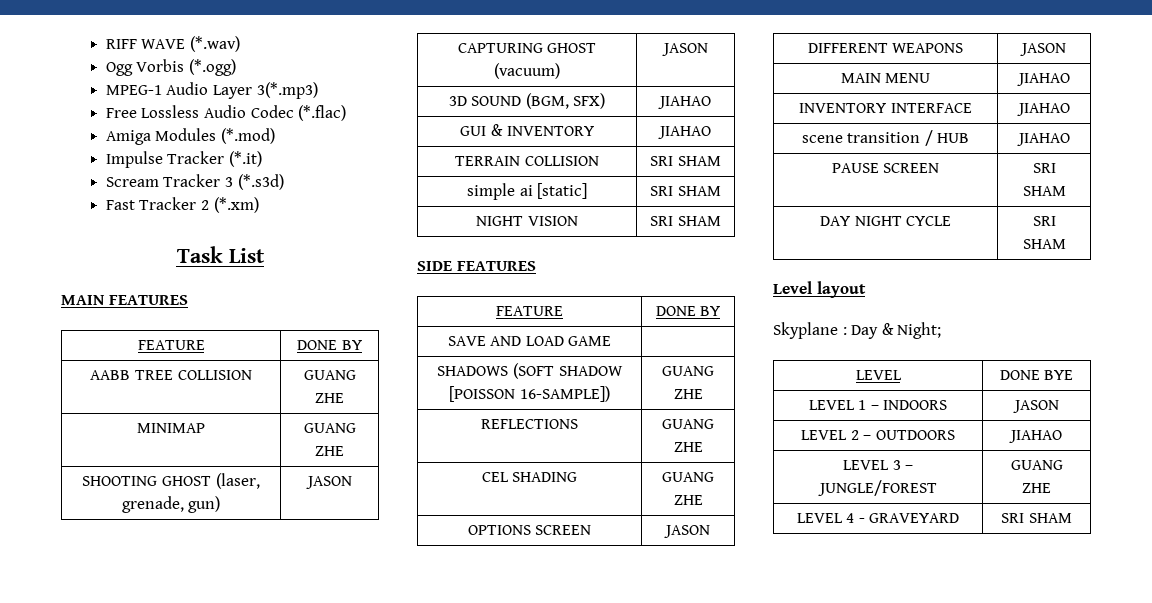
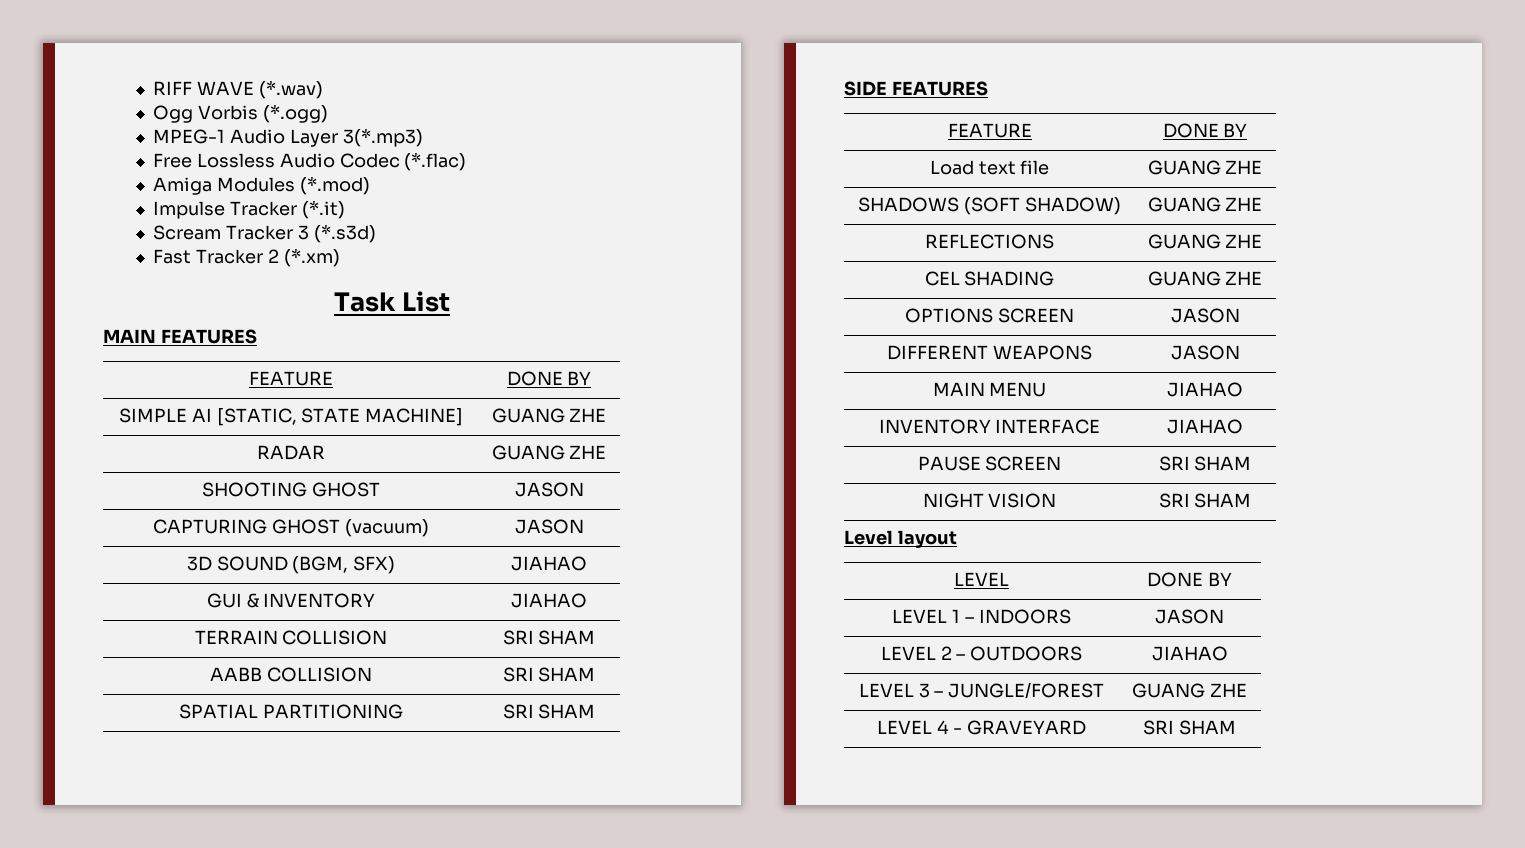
[90,370,252,380] [303,370,356,380] [315,393,344,403] [137,423,205,433] AABB TREE COLLISION | GUANG ZHE // MINIMAP -> [118,408,464,426] [491,408,607,423] [257,445,325,460] SIMPLE AI [STATIC, STATE MACHINE] | GUANG ZHE // RADAR
[215,473,260,489] [121,496,221,513] (laser, grenade, gun) -> (380, 489) none
[466,183,588,200] [650,186,721,196] [476,216,578,226] simple ai [static] | SRI SHAM // NIGHT VISION -> [210,667,372,682] [502,667,596,682] [179,704,403,719] AABB COLLISION | SRI SHAM // SPATIAL PARTITIONING
[447,336,612,346] SAVE AND LOAD GAME | -> [929,160,1050,175] [1147,160,1263,175] Load text file | GUANG ZHE
[558,366,623,376] [449,386,610,402] SHADOW [POISSON 16-SAMPLE]) -> [1024,197,1121,215] SHADOW)
[801,130,970,146] [1016,133,1070,146] // scene transition / HUB | JIAHAO -> (1243, 426) none
[819,216,952,226] DAY NIGHT CYCLE -> [922,493,1057,508] NIGHT VISION
[773,322,942,339] // Skyplane : Day & Night; -> (957, 539) none
[1044,370,1074,380] BYE -> [1207,572,1232,587] BY

